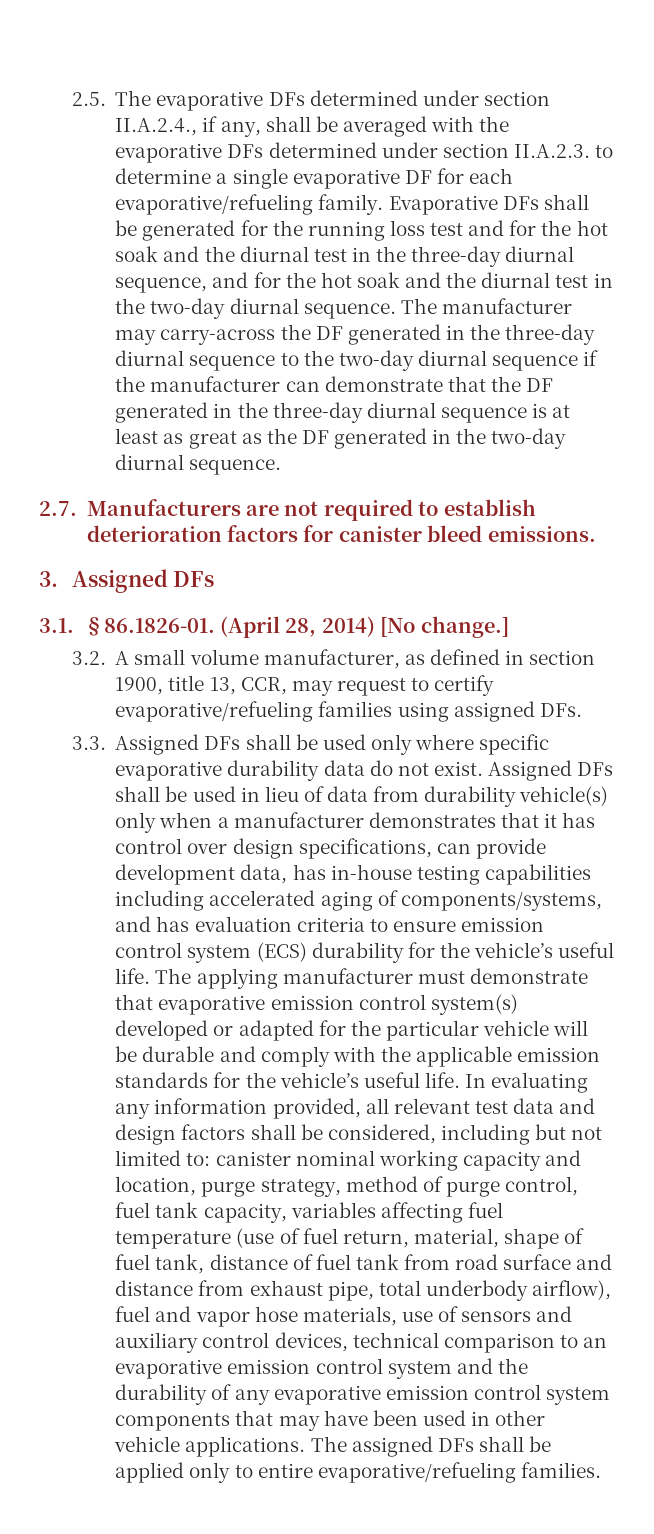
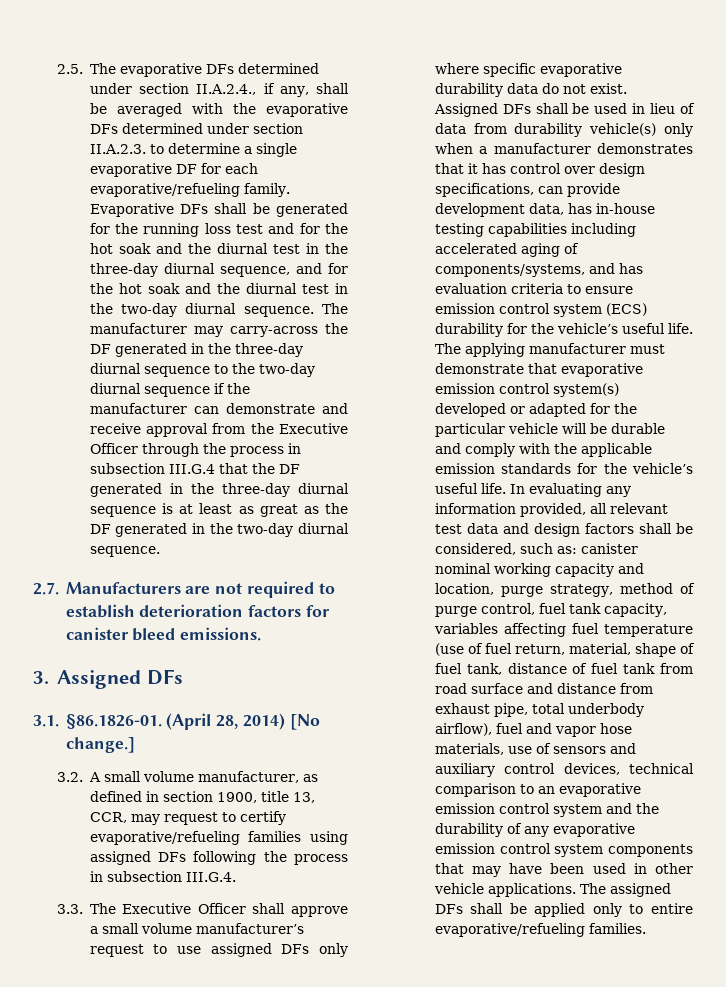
(443, 384) none -> [322,403,348,414] [89,423,348,437] [89,443,301,457] [89,463,215,474] and receive approval from the Executive Officer through the process in subsection III.G.4
[539,703,582,717] [71,734,366,755] DFs. // 3.3. Assigned DFs shall be used -> [158,851,348,865] [89,871,236,882] [57,903,348,917] [89,923,304,934] [89,943,310,957] DFs following the process in subsection III.G.4. // 3.3. The Executive Officer shall approve a small volume manufacturer’s request to use assigned DFs
[440,1124,603,1145] [115,1150,211,1166] including but not limited to: -> [519,543,577,554] such as:

